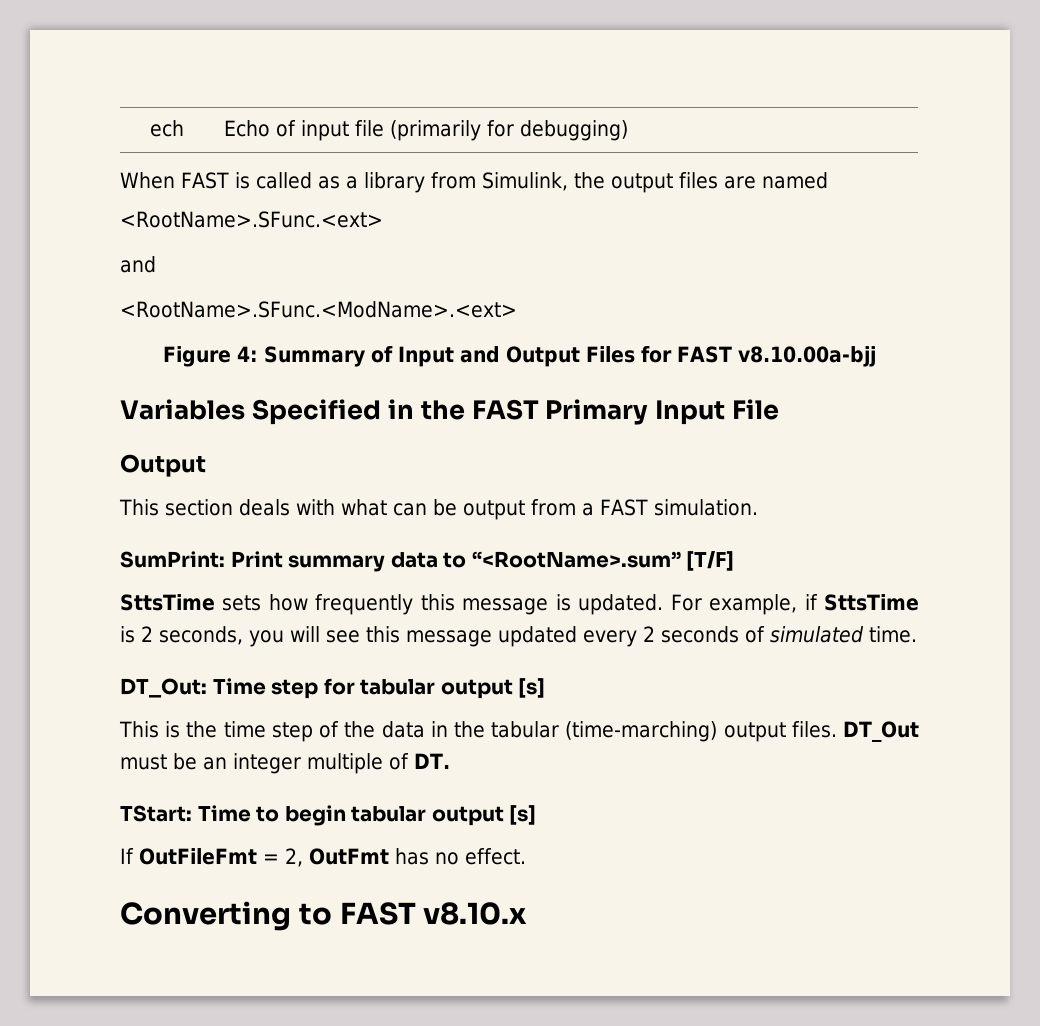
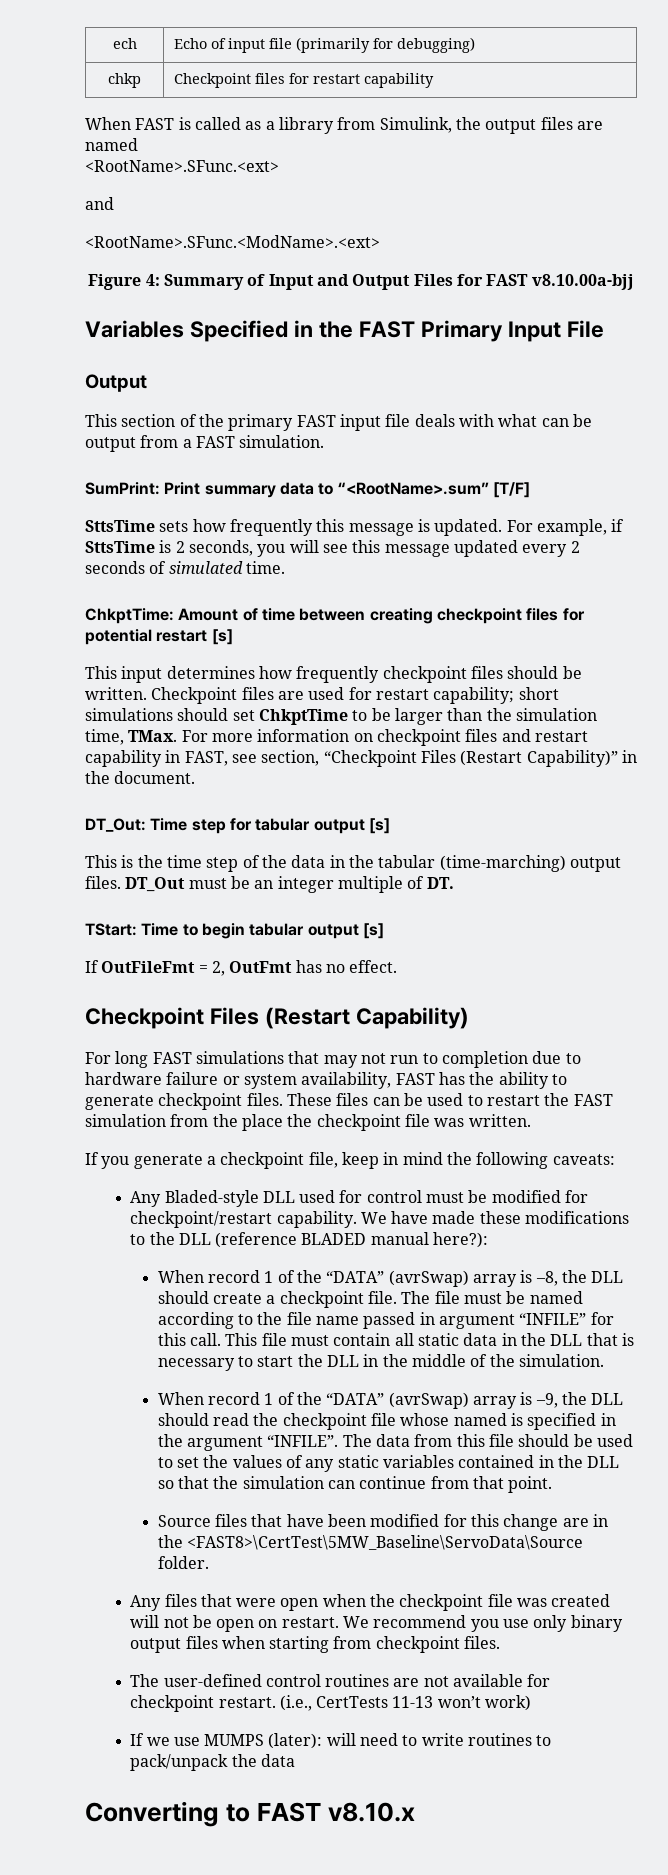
(629, 130) none -> [108,73,141,88] [173,73,434,88] // chkp | Checkpoint files for restart capability
(233, 507) none -> [179,414,411,431] of the primary FAST input file
(917, 634) none -> [85,608,585,624] [85,629,233,645] [85,666,582,683] [85,687,559,704] [85,708,597,725] [85,729,588,746] [85,750,637,767] [85,771,196,784] // ChkptTime: Amount of time between creating checkpoint files for potential restart [s] // This input determines how frequently checkpoint files should be written. Checkpoint files are used for restart capability; short simulations should set ChkptTime to be larger than the simulation time, TMax. For more information on checkpoint files and restart capability in FAST, see section, “Checkpoint Files (Restart Capability)” in the document.
(526, 856) none -> [85,1007,469,1029] [85,1051,581,1068] [85,1072,567,1089] [85,1093,613,1110] [85,1114,531,1131] [85,1152,615,1169] [130,1190,589,1207] [130,1211,630,1228] [130,1232,489,1248] [157,1270,624,1287] [157,1291,583,1308] [157,1312,614,1329] [157,1333,634,1346] [157,1354,604,1371] [157,1392,624,1409] [157,1413,616,1430] [157,1434,633,1451] [157,1455,620,1472] [157,1476,553,1493] [157,1514,608,1531] [157,1535,584,1550] [157,1556,209,1569] [130,1594,611,1611] [130,1615,623,1632] [130,1636,501,1653] [130,1674,551,1687] [130,1695,532,1712] [130,1733,552,1749] [130,1754,295,1771] // Checkpoint Files (Restart Capability) // For long FAST simulations that may not run to completion due to hardware failure or system availability, FAST has the ability to generate checkpoint files. These files can be used to restart the FAST simulation from the place the checkpoint file was written. // If you generate a checkpoint file, keep in mind the following caveats: // Any Bladed-style DLL used for control must be modified for checkpoint/restart capability. We have made these modifications to the DLL (reference BLADED manual here?): // When record 1 of the “DATA” (avrSwap) array is –8, the DLL should create a checkpoint file. The file must be named according to the file name passed in argument “INFILE” for this call. This file must contain all static data in the DLL that is necessary to start the DLL in the middle of the simulation. // When record 1 of the “DATA” (avrSwap) array is –9, the DLL should read the checkpoint file whose named is specified in the argument “INFILE”. The data from this file should be used to set the values of any static variables contained in the DLL so that the simulation can continue from that point. // Source files that have been modified for this change are in the <FAST8>\CertTest\5MW_Baseline\ServoData\Source folder. // Any files that were open when the checkpoint file was created will not be open on restart. We recommend you use only binary output files when starting from checkpoint files. // The user-defined control routines are not available for checkpoint restart. (i.e., CertTests 11-13 won’t work) // If we use MUMPS (later): will need to write routines to pack/unpack the data

